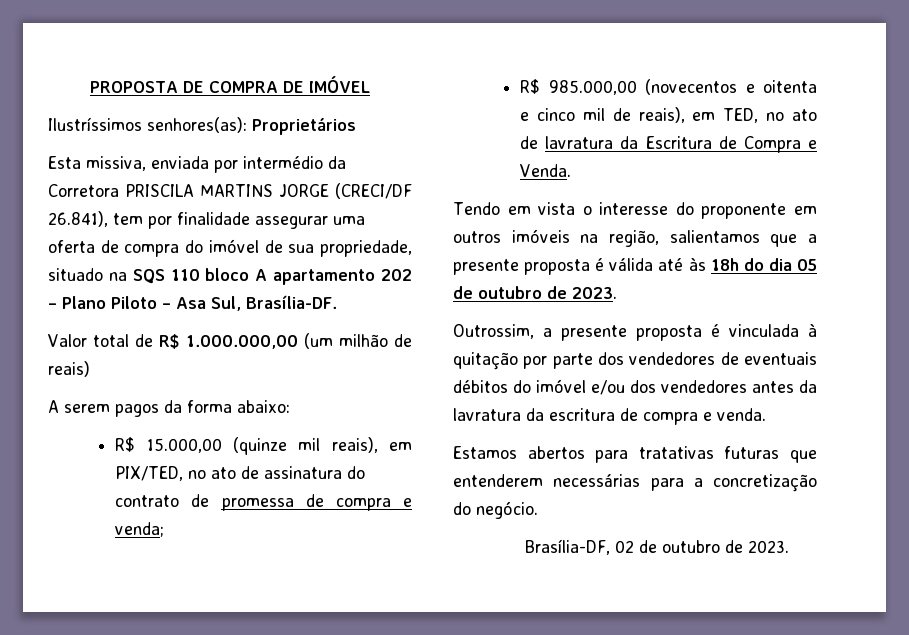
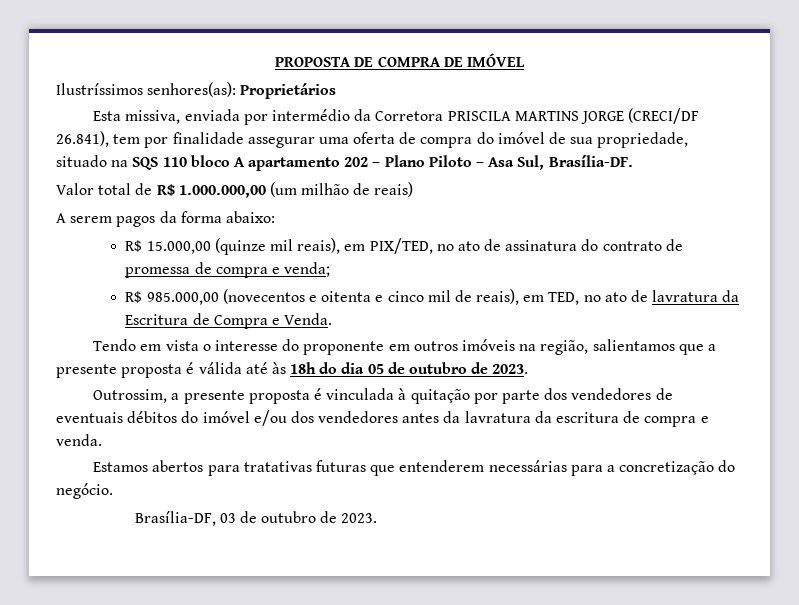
[614,540,634,553] 02 -> [219,513,236,523] 03

